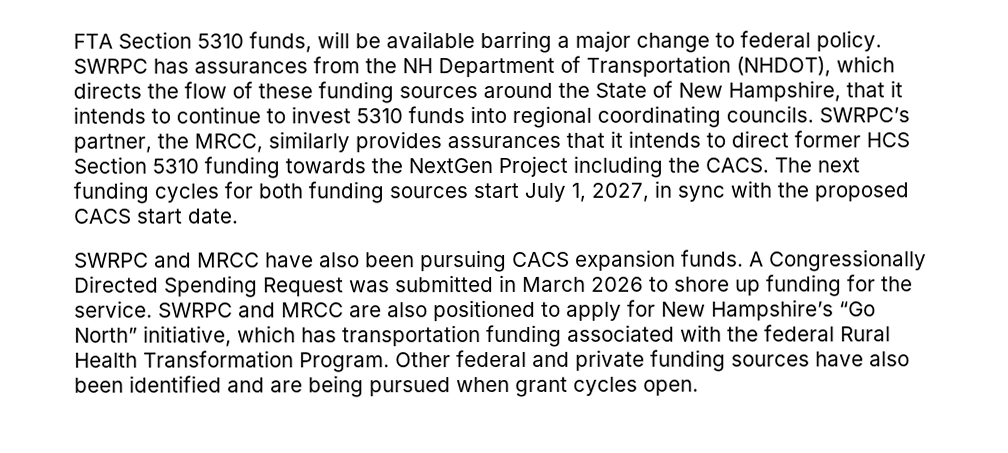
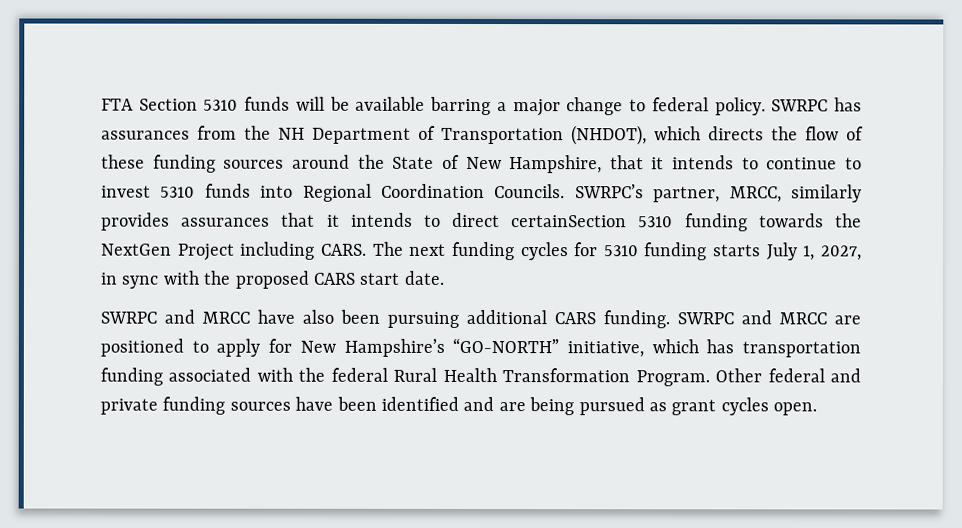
[249,31,312,53] funds, -> [244,96,291,111] funds
[512,105,814,128] regional coordinating councils. -> [302,183,566,202] Regional Coordination Councils.
[157,133,189,149] the -> (721, 194) none
[794,130,910,148] [73,156,147,174] former HCS Section -> [511,215,628,228] certainSection
[668,157,769,173] the CACS. -> [320,243,367,256] CARS.
[258,181,519,204] both funding sources start -> [603,242,762,261] 5310 funding starts
[73,208,131,224] CACS -> [313,272,355,285] CARS
[512,249,927,272] [74,274,913,298] [74,300,153,318] CACS expansion funds. A Congressionally Directed Spending Request was submitted in March 2026 to shore up funding for the service. -> [466,309,670,329] additional CARS funding.
[387,302,428,318] also -> (861, 320) none
[839,301,876,317] [74,327,138,343] “Go North” -> [452,337,560,354] “GO-NORTH”
[869,351,910,367] also -> (334, 403) none
[456,376,510,393] when -> [648,402,667,412] as

